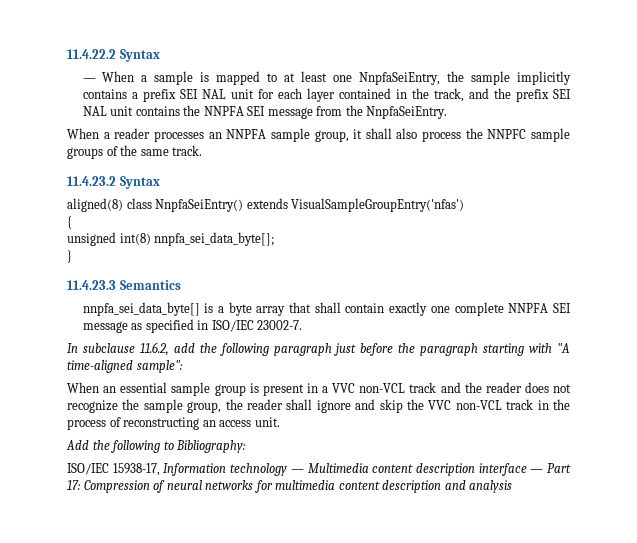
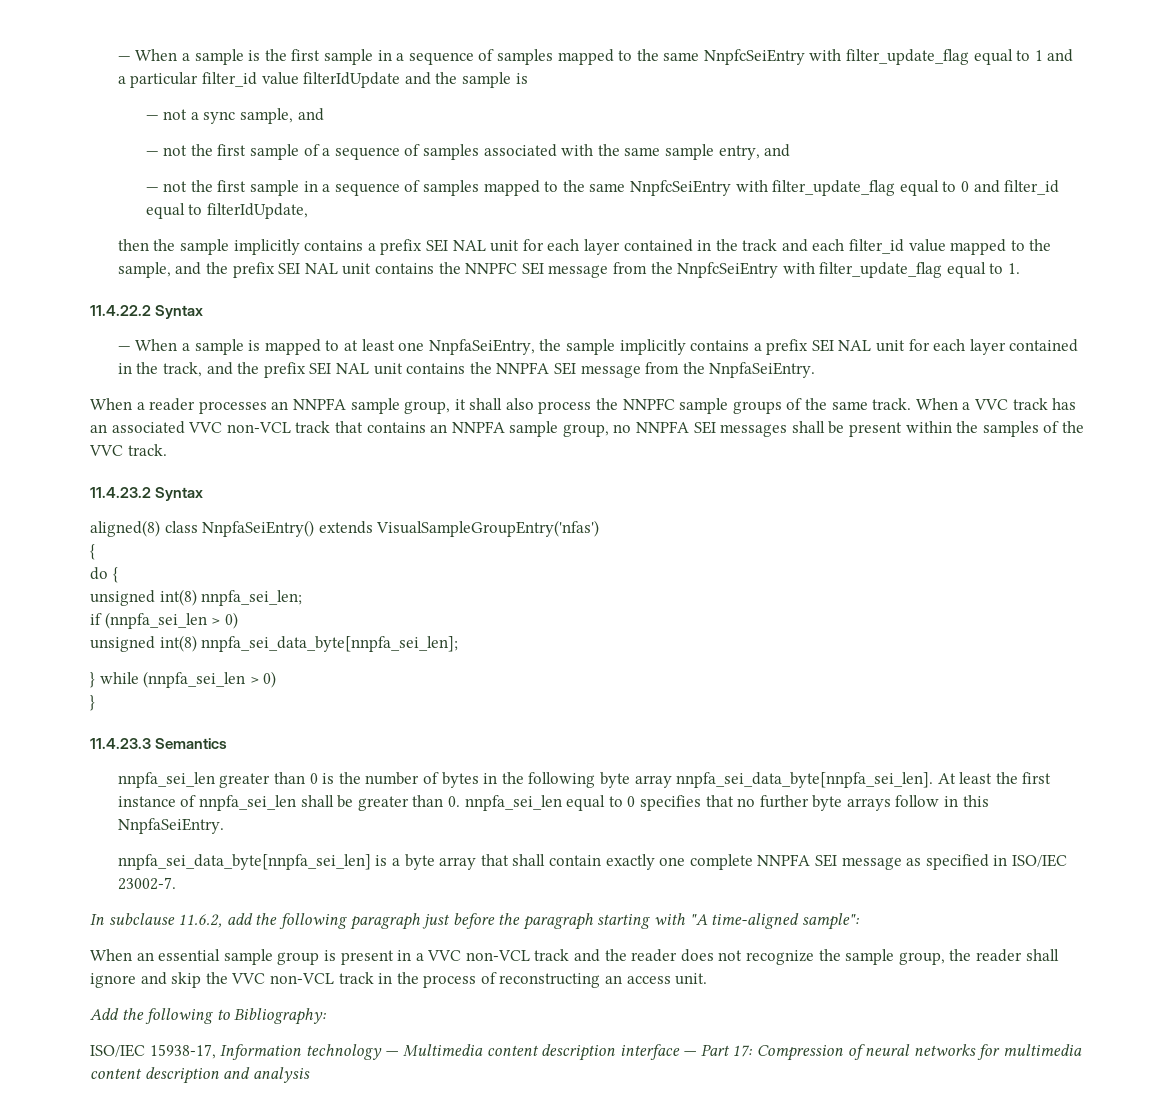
(67, 54) none -> [117,49,1074,65] [117,72,528,88] [145,108,324,124] [145,144,791,160] [145,180,1060,196] [145,203,308,219] [117,239,1052,255] [117,262,1021,278] — When a sample is the first sample in a sequence of samples mapped to the same NnpfcSeiEntry with filter_update_flag equal to 1 and a particular filter_id value filterIdUpdate and the sample is // — not a sync sample, and // — not the first sample of a sequence of samples associated with the same sample entry, and // — not the first sample in a sequence of samples mapped to the same NnpfcSeiEntry with filter_update_flag equal to 0 and filter_id equal to filterIdUpdate, // then the sample implicitly contains a prefix SEI NAL unit for each layer contained in the track and each filter_id value mapped to the sample, and the prefix SEI NAL unit contains the NNPFC SEI message from the NnpfcSeiEntry with filter_update_flag equal to 1. //
(203, 150) none -> [915,398,1077,410] [90,421,1084,437] [89,444,167,456] When a VVC track has an associated VVC non-VCL track that contains an NNPFA sample group, no NNPFA SEI messages shall be present within the samples of the VVC track.
[67,232,275,246] [67,250,72,263] [67,280,181,290] [82,302,200,316] // unsigned int(8) nnpfa_sei_data_byte[]; // } // 11.4.23.3 Semantics // nnpfa_sei_data_byte[] -> [90,567,118,583] [90,589,303,606] [90,612,238,629] [90,635,459,652] [90,671,277,688] [90,695,95,711] [90,738,228,749] [117,772,1052,788] [117,795,989,811] [117,818,224,834] [117,854,371,870] // do { // unsigned int(8) nnpfa_sei_len; // if (nnpfa_sei_len > 0) // unsigned int(8) nnpfa_sei_data_byte[nnpfa_sei_len]; // } while (nnpfa_sei_len > 0) // } // 11.4.23.3 Semantics // nnpfa_sei_len greater than 0 is the number of bytes in the following byte array nnpfa_sei_data_byte[nnpfa_sei_len]. At least the first instance of nnpfa_sei_len shall be greater than 0. nnpfa_sei_len equal to 0 specifies that no further byte arrays follow in this NnpfaSeiEntry. // nnpfa_sei_data_byte[nnpfa_sei_len]

